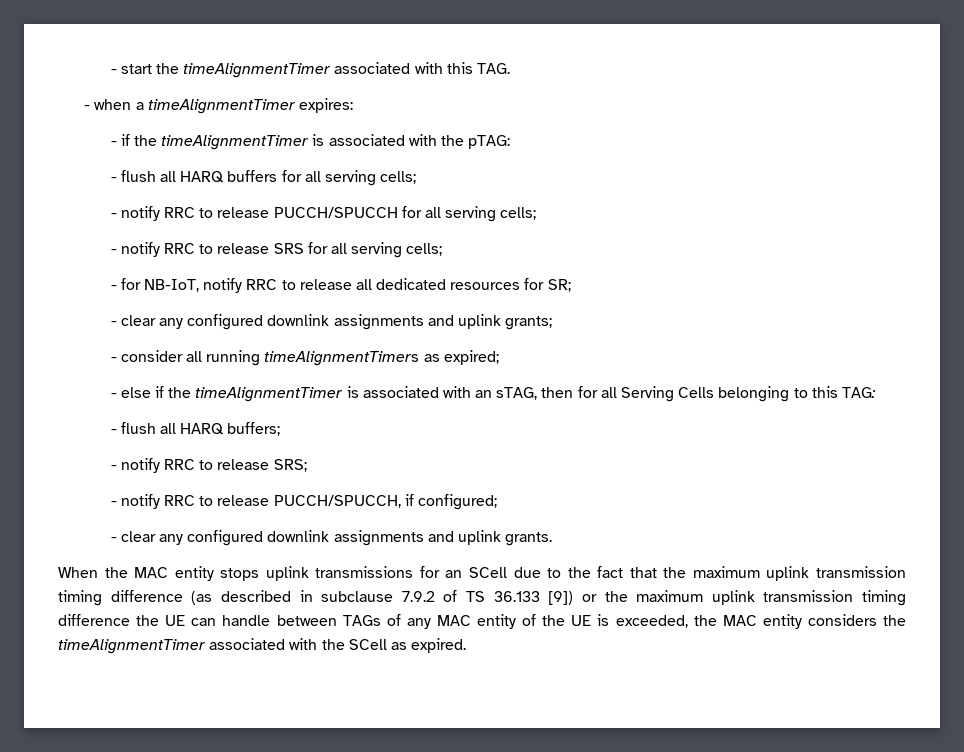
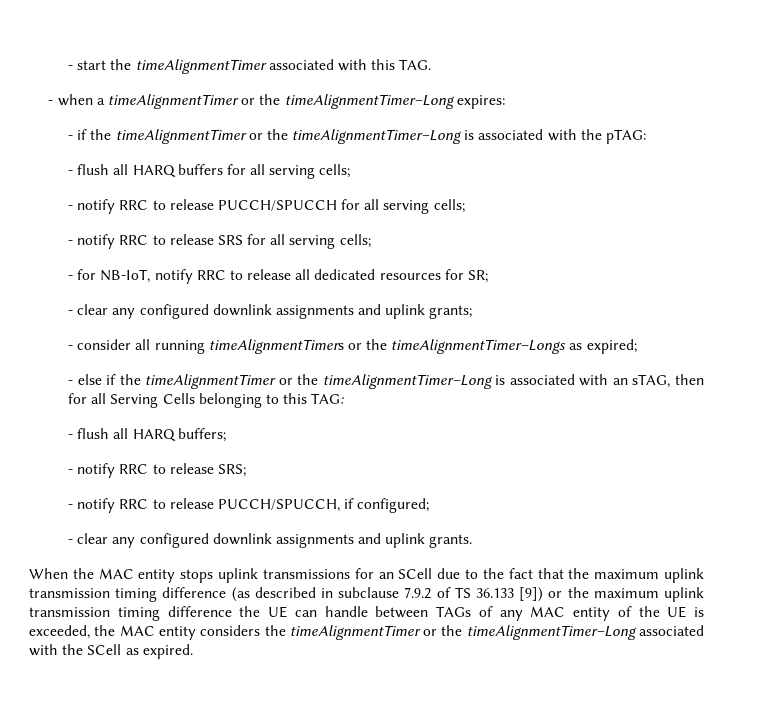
(296, 106) none -> [241,94,454,109] or the timeAlignmentTimer–Long
(310, 142) none -> [248,129,462,144] or the timeAlignmentTimer–Long
(420, 358) none -> [347,339,567,354] or the timeAlignmentTimer–Longs
(344, 394) none -> [278,374,492,389] or the timeAlignmentTimer–Long
(206, 646) none -> [423,625,636,640] or the timeAlignmentTimer–Long

